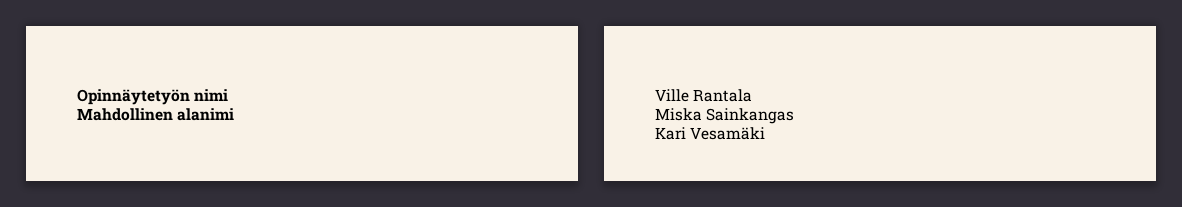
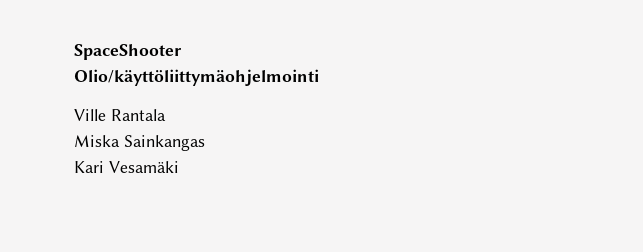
[77,89,229,105] [77,108,235,121] Opinnäytetyön nimi // Mahdollinen alanimi -> [74,44,182,60] [74,69,319,86] SpaceShooter // Olio/käyttöliittymäohjelmointi

